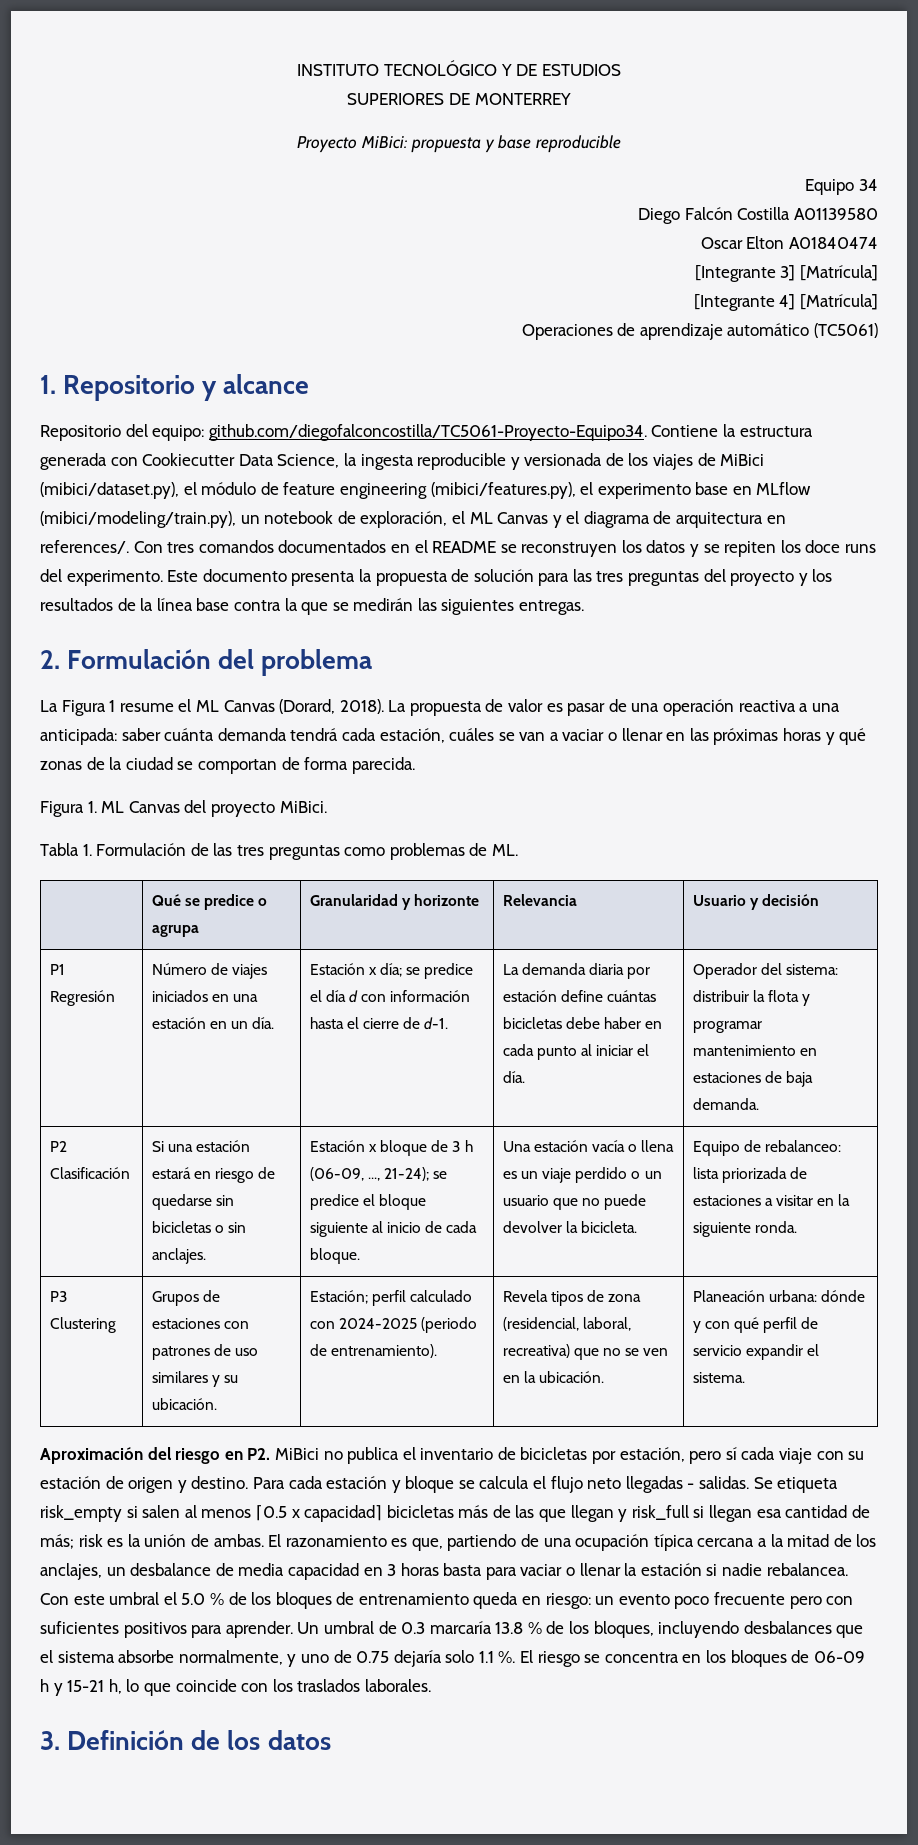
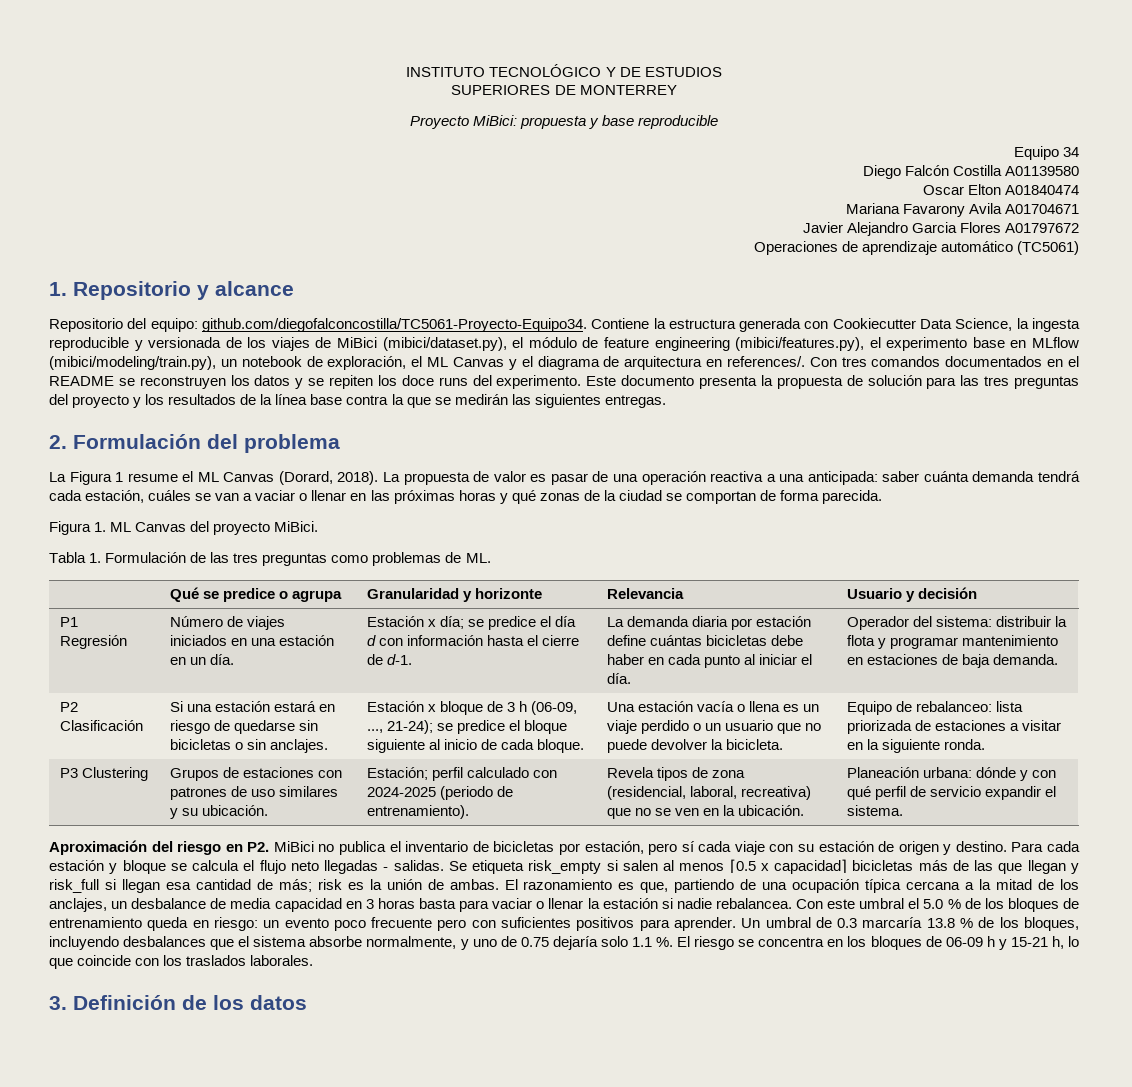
[694,265,878,282] [693,294,878,311] [Integrante 3] [Matrícula] // [Integrante 4] [Matrícula] -> [845,203,1079,217] [802,222,1079,236] Mariana Favarony Avila A01704671 // Javier Alejandro Garcia Flores A01797672

